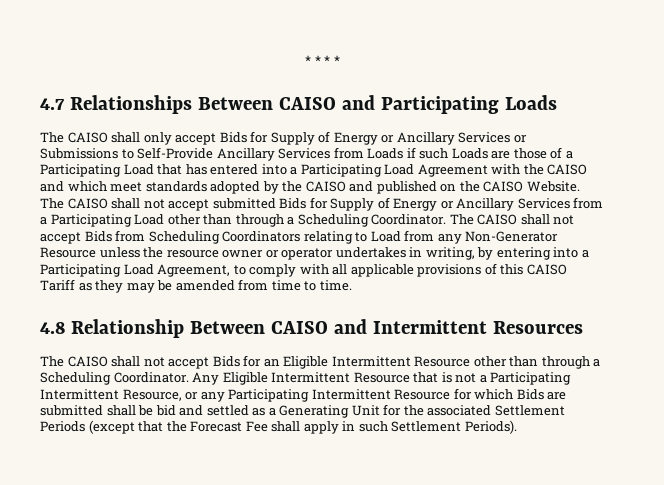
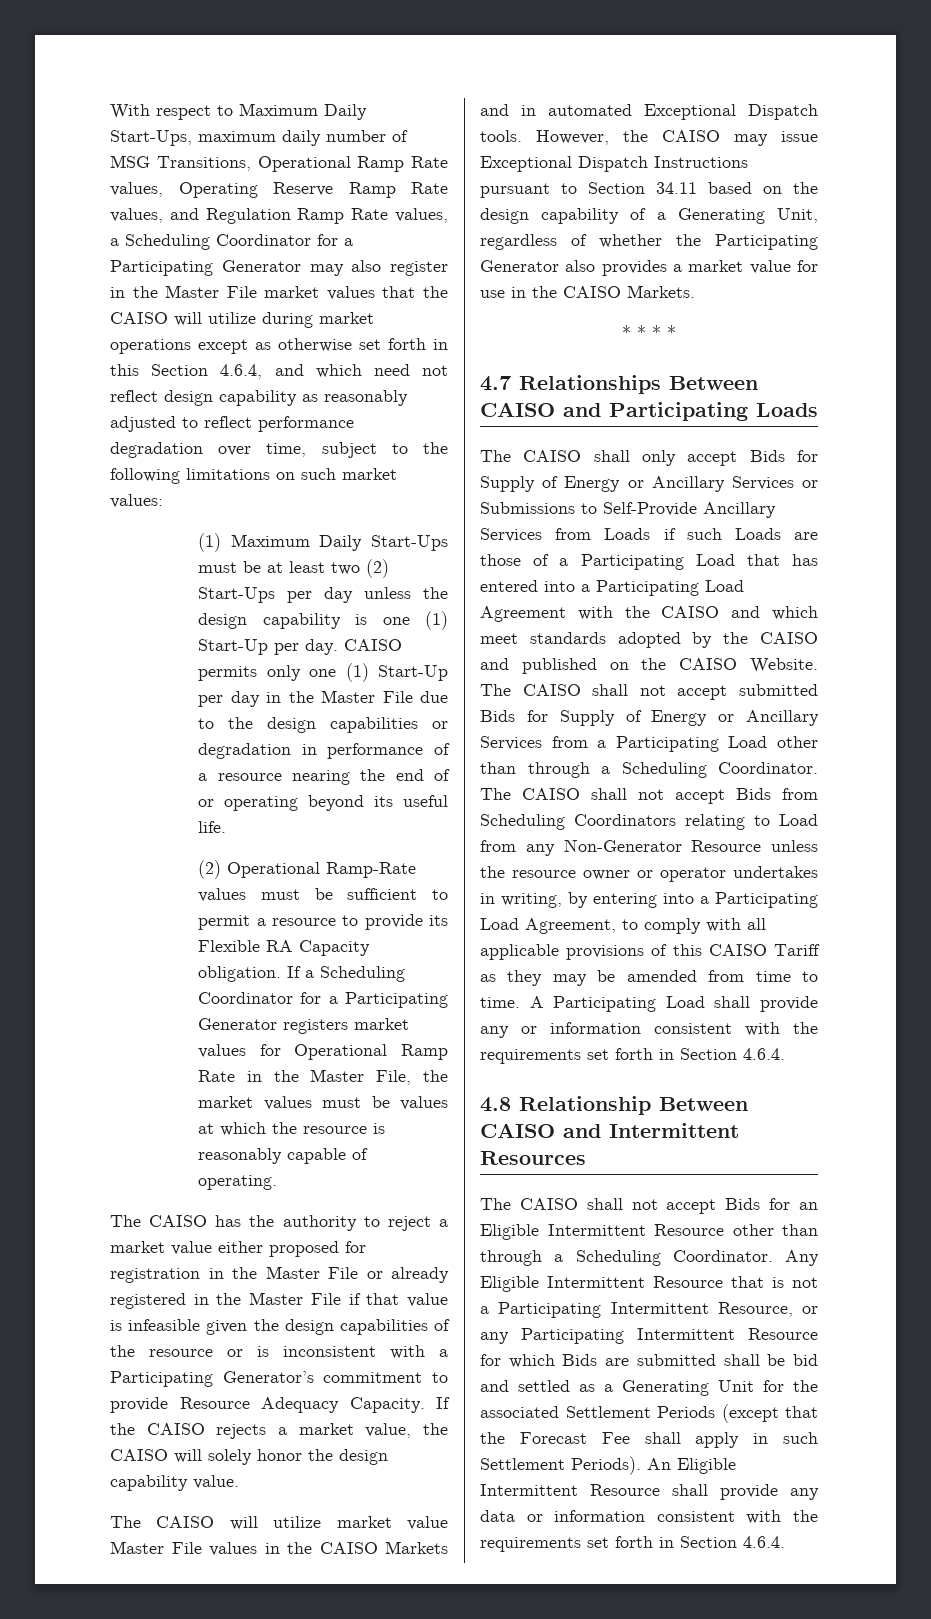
(305, 60) none -> [110,103,367,120] [110,130,408,146] [110,155,448,172] [110,182,448,198] [110,208,449,224] [110,234,353,250] [110,260,448,276] [110,285,448,300] [110,312,374,328] [110,338,448,354] [110,364,448,379] [110,390,408,406] [110,416,354,432] [110,442,448,458] [110,468,397,484] [110,494,163,508] [198,533,448,552] [198,559,390,578] [198,587,449,603] [198,611,449,630] [198,639,403,655] [198,663,449,682] [198,690,448,707] [198,717,448,733] [198,743,450,759] [198,769,450,785] [198,795,448,811] [198,821,227,833] [198,860,417,879] [198,888,449,902] [198,914,448,930] [198,940,371,956] [198,966,406,982] [198,992,448,1008] [198,1018,410,1034] [198,1044,448,1060] [198,1069,448,1085] [198,1096,449,1110] [198,1122,386,1136] [198,1148,369,1164] [198,1175,278,1190] [110,1215,448,1231] [110,1241,366,1257] [110,1266,449,1283] [110,1292,448,1309] [110,1319,450,1335] [110,1345,448,1359] [110,1371,449,1387] [110,1397,450,1413] [110,1423,448,1439] [110,1449,388,1465] [110,1475,239,1491] [110,1516,448,1530] [110,1541,448,1556] [480,104,818,120] [480,130,818,146] [480,156,748,172] [480,182,818,198] [480,208,818,224] [480,234,818,250] [480,260,818,276] [480,285,695,298] With respect to Maximum Daily Start-Ups, maximum daily number of MSG Transitions, Operational Ramp Rate values, Operating Reserve Ramp Rate values, and Regulation Ramp Rate values, a Scheduling Coordinator for a Participating Generator may also register in the Master File market values that the CAISO will utilize during market operations except as otherwise set forth in this Section 4.6.4, and which need not reflect design capability as reasonably adjusted to reflect performance degradation over time, subject to the following limitations on such market values: // (1) Maximum Daily Start-Ups must be at least two (2) Start-Ups per day unless the design capability is one (1) Start-Up per day. CAISO permits only one (1) Start-Up per day in the Master File due to the design capabilities or degradation in performance of a resource nearing the end of or operating beyond its useful life. // (2) Operational Ramp-Rate values must be sufficient to permit a resource to provide its Flexible RA Capacity obligation. If a Scheduling Coordinator for a Participating Generator registers market values for Operational Ramp Rate in the Master File, the market values must be values at which the resource is reasonably capable of operating. // The CAISO has the authority to reject a market value either proposed for registration in the Master File or already registered in the Master File if that value is infeasible given the design capabilities of the resource or is inconsistent with a Participating Generator’s commitment to provide Resource Adequacy Capacity. If the CAISO rejects a market value, the CAISO will solely honor the design capability value. // The CAISO will utilize market value Master File values in the CAISO Markets and in automated Exceptional Dispatch tools. However, the CAISO may issue Exceptional Dispatch Instructions pursuant to Section 34.11 based on the design capability of a Generating Unit, regardless of whether the Participating Generator also provides a market value for use in the CAISO Markets. //
(352, 285) none -> [529,996,818,1012] [480,1022,818,1038] [480,1048,785,1064] A Participating Load shall provide any or information consistent with the requirements set forth in Section 4.6.4.
(517, 427) none -> [647,1458,736,1474] [480,1484,819,1500] [480,1510,818,1524] [480,1536,785,1552] An Eligible Intermittent Resource shall provide any data or information consistent with the requirements set forth in Section 4.6.4.

